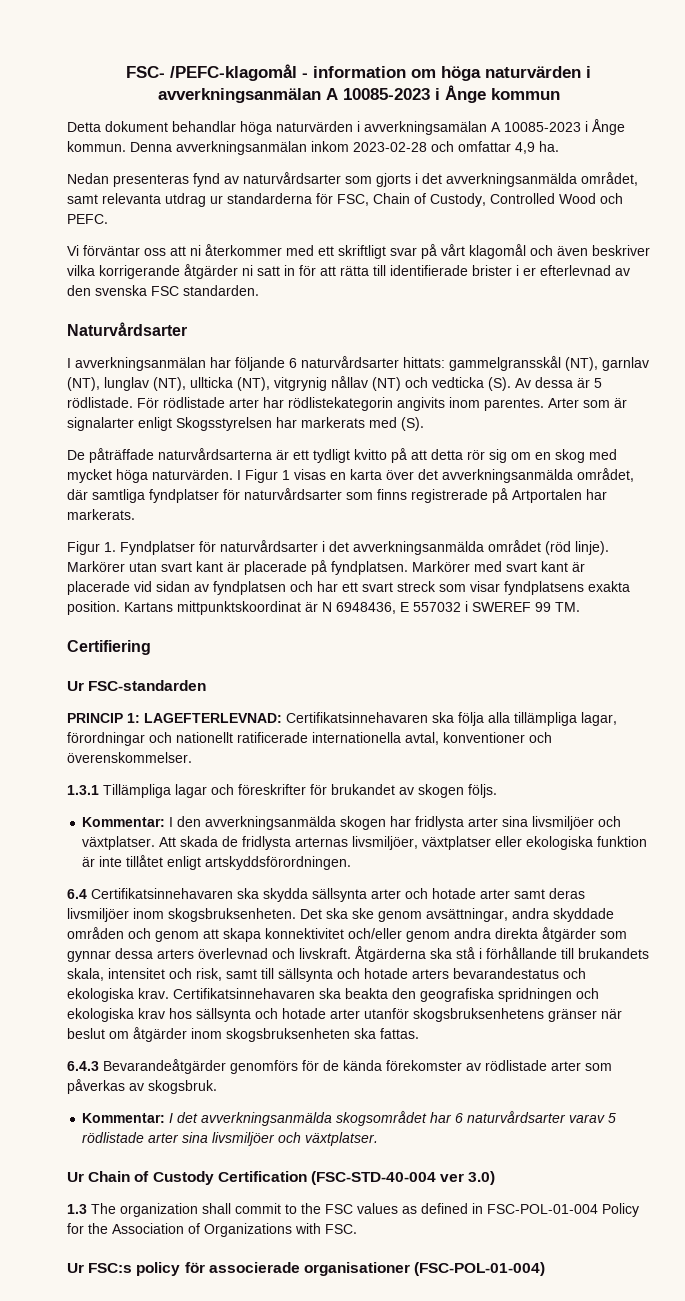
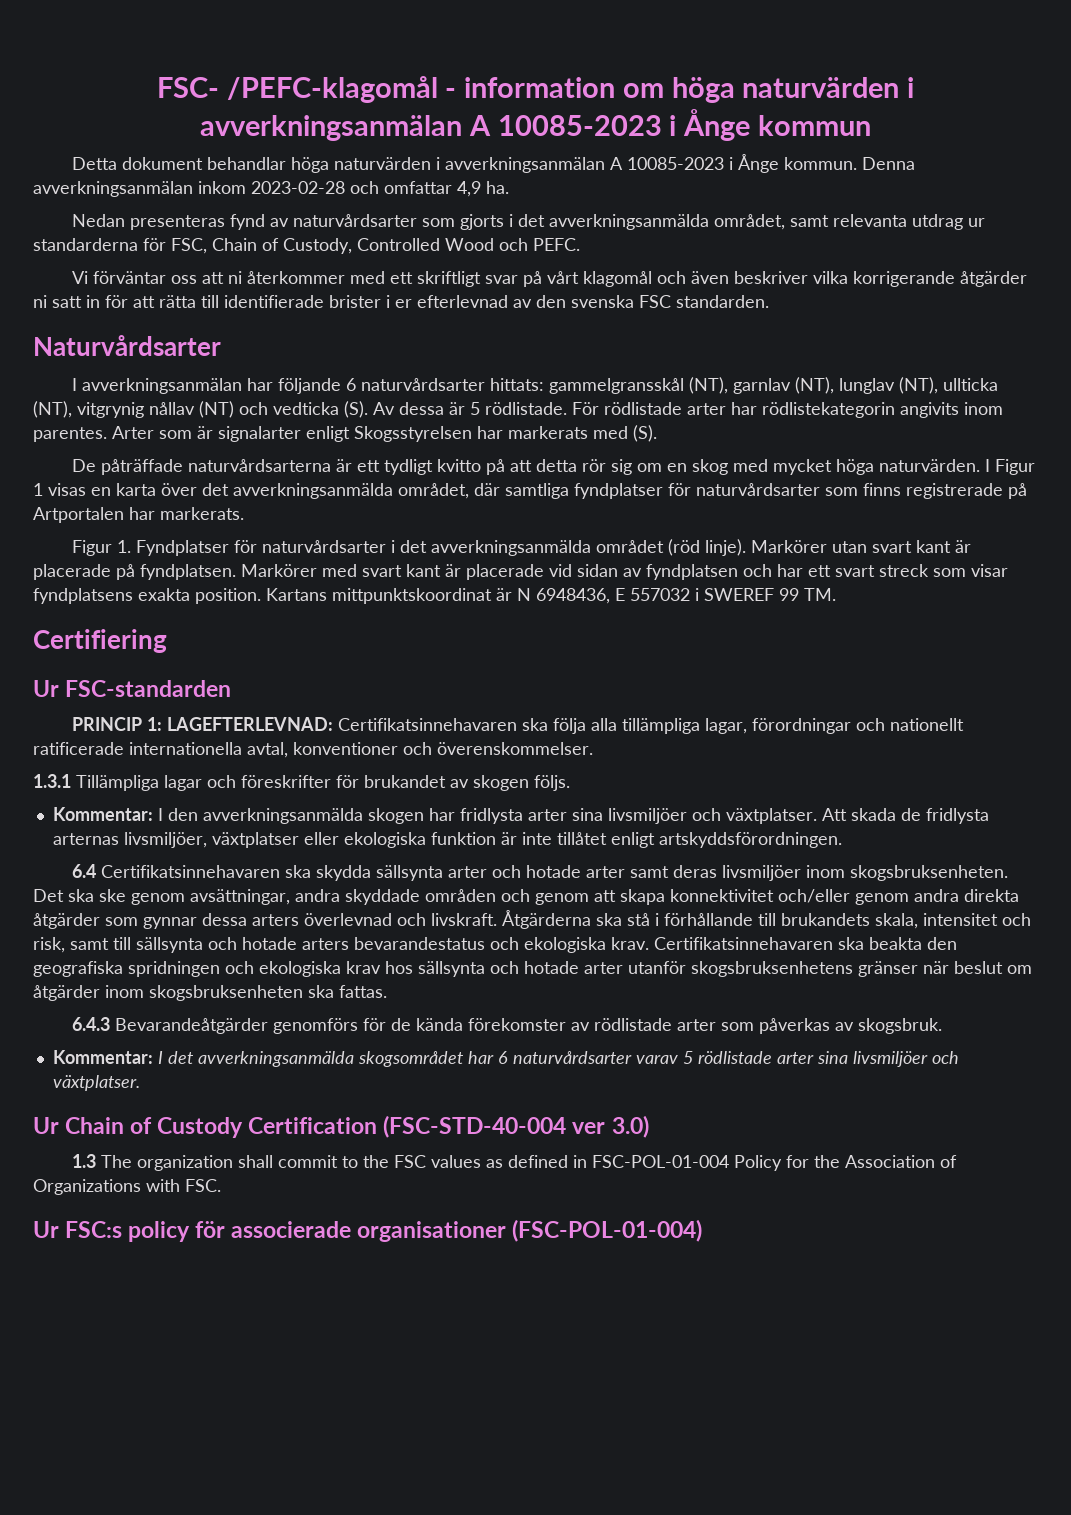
[364,121,487,135] avverkningsamälan -> [445,157,606,173] avverkningsanmälan

